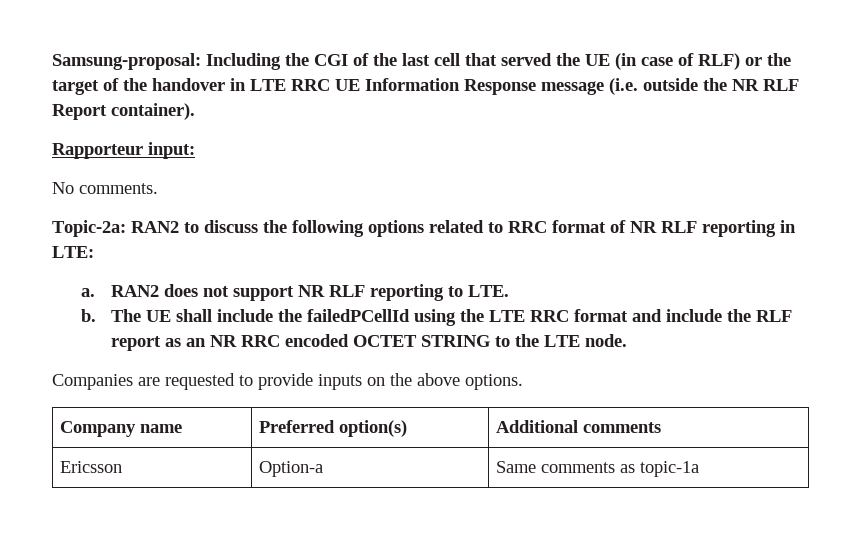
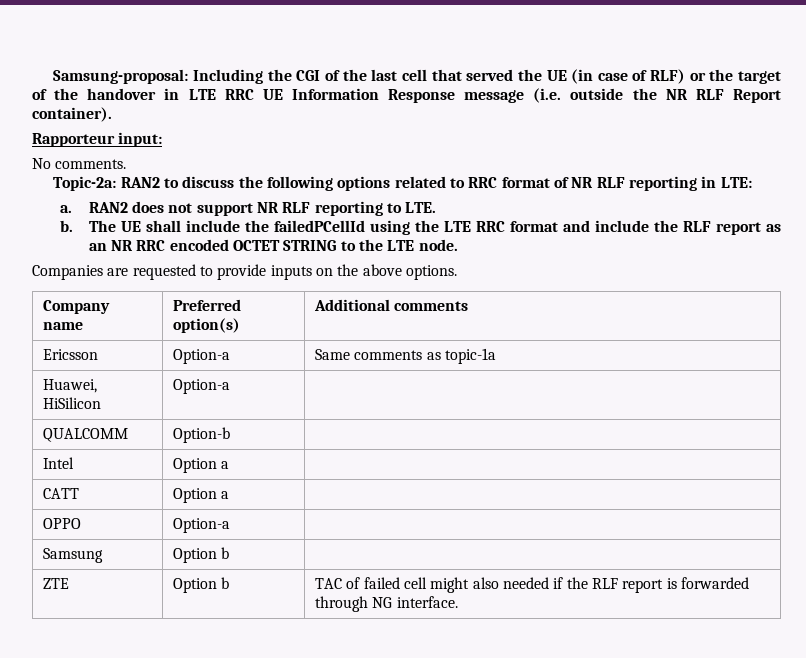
(699, 469) none -> [43,379,98,393] [43,397,102,409] [173,379,231,394] [43,428,129,442] [173,427,231,443] [43,457,75,469] [173,458,230,473] [43,488,80,499] [173,488,230,503] [43,518,82,529] [173,518,231,533] [43,548,104,563] [173,547,230,563] [43,578,70,589] [173,577,230,593] [315,577,749,593] [315,596,458,612] // Huawei, HiSilicon | Option-a | // QUALCOMM | Option-b | // Intel | Option a | // CATT | Option a | // OPPO | Option-a | // Samsung | Option b | // ZTE | Option b | TAC of failed cell might also needed if the RLF report is forwarded through NG interface.

